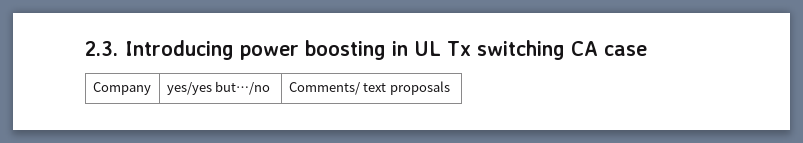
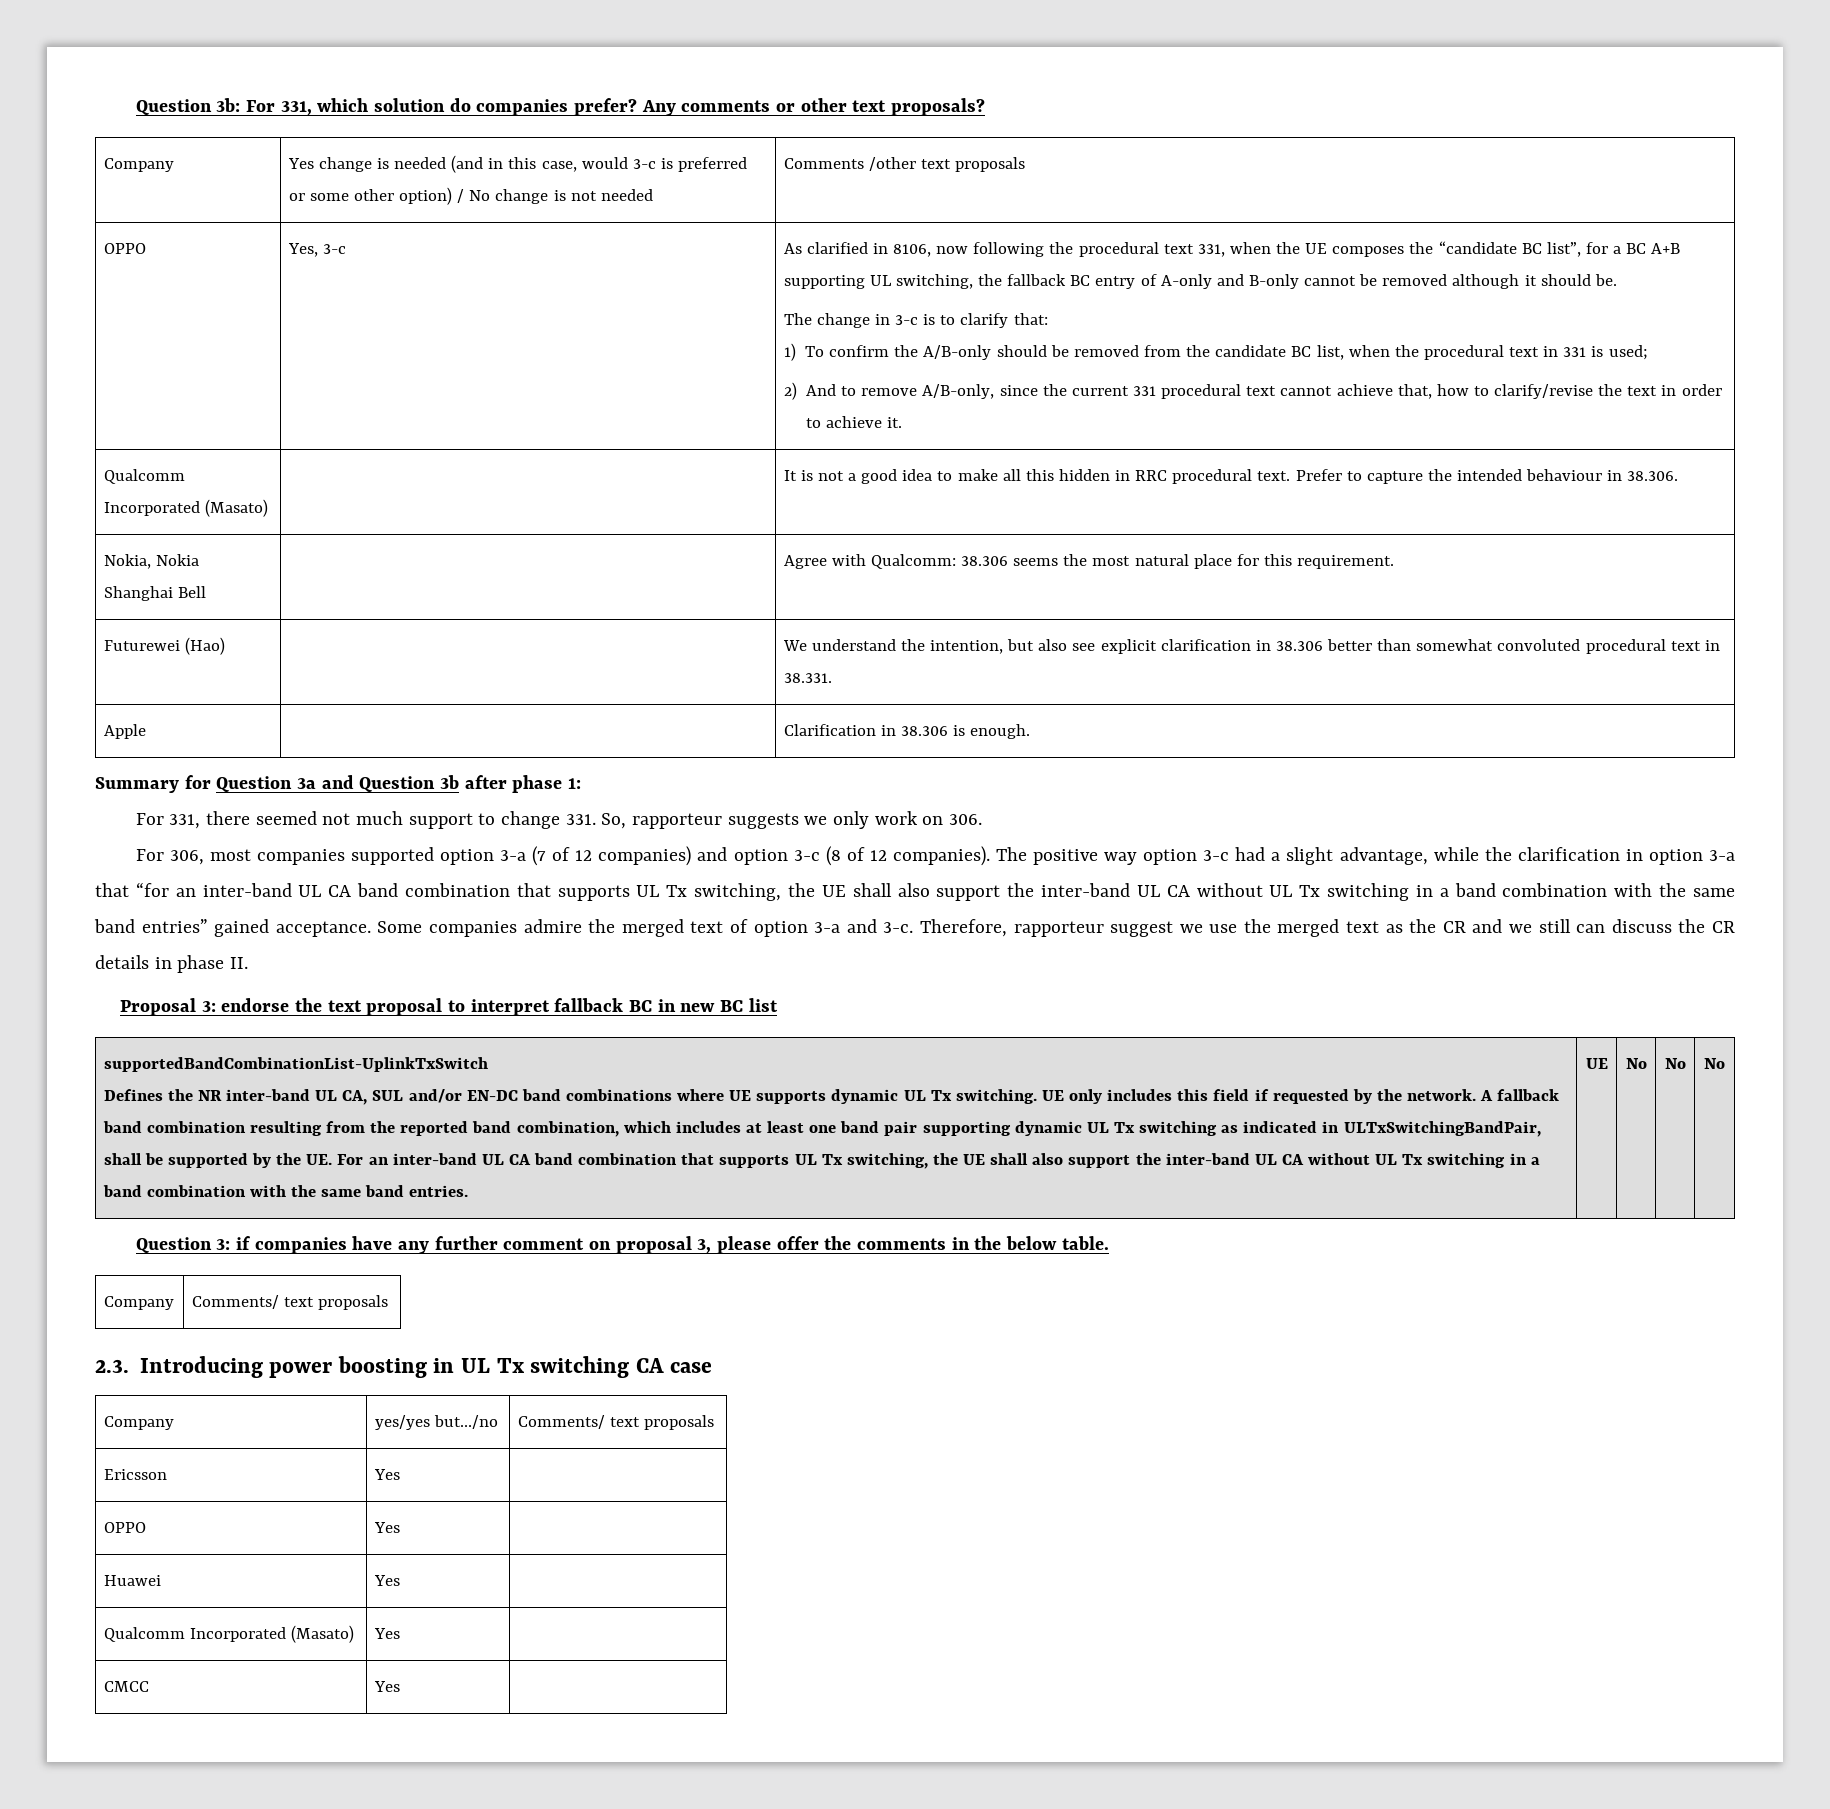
(85, 48) none -> [135,98,986,116] [103,158,174,172] [287,155,748,173] [288,187,653,205] [783,157,1025,172] [103,243,146,254] [287,243,346,257] [783,241,1681,257] [783,274,1617,289] [783,313,1048,328] [783,343,1648,361] [783,382,1722,400] [806,416,903,428] [103,469,185,484] [103,499,268,517] [783,469,1679,484] [103,554,199,569] [103,586,206,601] [783,554,1395,569] [103,637,225,655] [782,639,1720,654] [783,673,832,683] [103,724,146,739] [783,724,1031,739] [95,775,582,793] [135,811,983,829] [135,846,1735,866] [95,882,1735,901] [94,919,1735,937] [95,955,249,973] [120,998,778,1016] [103,1057,488,1072] [103,1089,1560,1105] [102,1121,1541,1137] [103,1153,1540,1169] [102,1185,469,1197] [1585,1058,1608,1069] [1625,1058,1647,1069] [1664,1058,1686,1069] [1704,1058,1725,1069] [135,1236,1109,1254] [103,1296,174,1310] [191,1295,388,1310] Question 3b: For 331, which solution do companies prefer? Any comments or other text proposals? // Company | Yes change is needed (and in this case, would 3-c is preferred or some other option) / No change is not needed | Comments /other text proposals // OPPO | Yes, 3-c | As clarified in 8106, now following the procedural text 331, when the UE composes the “candidate BC list”, for a BC A+B supporting UL switching, the fallback BC entry of A-only and B-only cannot be removed although it should be. // The change in 3-c is to clarify that: // 1) To confirm the A/B-only should be removed from the candidate BC list, when the procedural text in 331 is used; // 2) And to remove A/B-only, since the current 331 procedural text cannot achieve that, how to clarify/revise the text in order to achieve it. // Qualcomm Incorporated (Masato) | | It is not a good idea to make all this hidden in RRC procedural text. Prefer to capture the intended behaviour in 38.306. // Nokia, Nokia Shanghai Bell | | Agree with Qualcomm: 38.306 seems the most natural place for this requirement. // Futurewei (Hao) | | We understand the intention, but also see explicit clarification in 38.306 better than somewhat convoluted procedural text in 38.331. // Apple | | Clarification in 38.306 is enough. // Summary for Question 3a and Question 3b after phase 1: // For 331, there seemed not much support to change 331. So, rapporteur suggests we only work on 306. // For 306, most companies supported option 3-a (7 of 12 companies) and option 3-c (8 of 12 companies). The positive way option 3-c had a slight advantage, while the clarification in option 3-a that “for an inter-band UL CA band combination that supports UL Tx switching, the UE shall also support the inter-band UL CA without UL Tx switching in a band combination with the same band entries” gained acceptance. Some companies admire the merged text of option 3-a and 3-c. Therefore, rapporteur suggest we use the merged text as the CR and we still can discuss the CR details in phase II. // Proposal 3: endorse the text proposal to interpret fallback BC in new BC list // supportedBandCombinationList-UplinkTxSwitch // Defines the NR inter-band UL CA, SUL and/or EN-DC band combinations where UE supports dynamic UL Tx switching. UE only includes this field if requested by the network. A fallback band combination resulting from the reported band combination, which includes at least one band pair supporting dynamic UL Tx switching as indicated in ULTxSwitchingBandPair, shall be supported by the UE. For an inter-band UL CA band combination that supports UL Tx switching, the UE shall also support the inter-band UL CA without UL Tx switching in a band combination with the same band entries. | UE | No | No | No // Question 3: if companies have any further comment on proposal 3, please offer the comments in the below table. // Company | Comments/ text proposals //
(450, 88) none -> [103,1469,167,1480] [373,1469,400,1480] [103,1522,146,1533] [373,1522,400,1533] [103,1575,161,1586] [373,1575,400,1586] [103,1625,354,1643] [373,1628,400,1639] [103,1681,149,1692] [373,1681,400,1692] // Ericsson | Yes | // OPPO | Yes | // Huawei | Yes | // Qualcomm Incorporated (Masato) | Yes | // CMCC | Yes |

